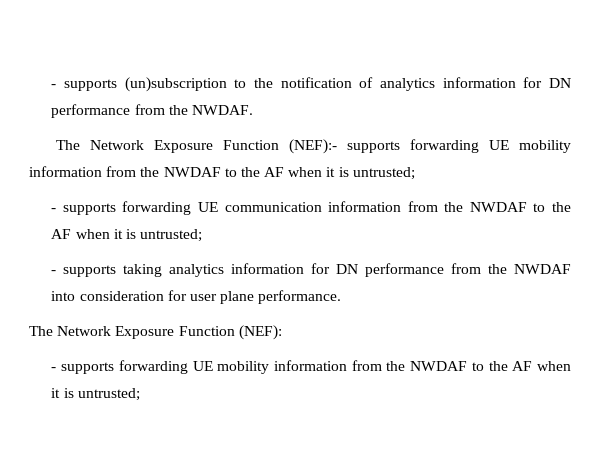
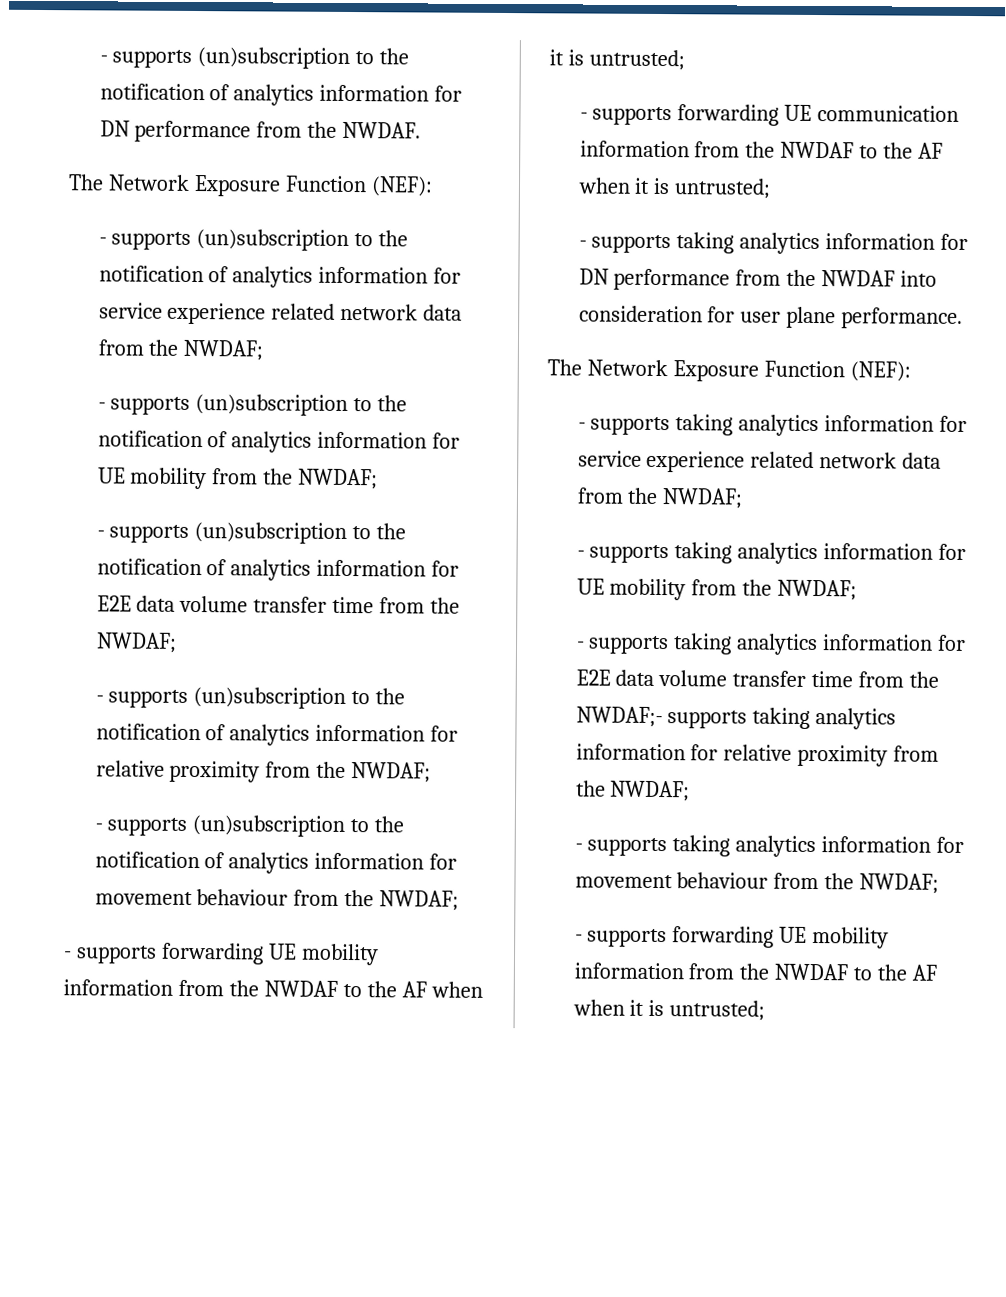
[289,139,338,154] (NEF):- -> [370,176,433,197] [98,229,409,252] [98,265,462,288] [98,302,463,325] [97,339,264,361] [97,394,408,416] [97,430,461,453] [97,467,379,490] [96,522,407,544] [96,558,460,581] [96,595,461,614] [95,632,177,653] [95,687,406,709] [95,723,459,746] [95,760,432,783] [94,815,405,837] [94,851,458,874] [94,889,460,911] [63,951,72,959] (NEF): // - supports (un)subscription to the notification of analytics information for service experience related network data from the NWDAF; // - supports (un)subscription to the notification of analytics information for UE mobility from the NWDAF; // - supports (un)subscription to the notification of analytics information for E2E data volume transfer time from the NWDAF; // - supports (un)subscription to the notification of analytics information for relative proximity from the NWDAF; // - supports (un)subscription to the notification of analytics information for movement behaviour from the NWDAF; // -
(282, 332) none -> [577,414,968,437] [577,450,942,473] [576,487,744,509] [576,542,967,565] [576,578,858,601] [576,633,967,656] [575,669,940,688] [575,706,897,730] [575,743,940,767] [575,780,691,802] [574,835,965,858] [574,872,940,894] // - supports taking analytics information for service experience related network data from the NWDAF; // - supports taking analytics information for UE mobility from the NWDAF; // - supports taking analytics information for E2E data volume transfer time from the NWDAF;- supports taking analytics information for relative proximity from the NWDAF; // - supports taking analytics information for movement behaviour from the NWDAF;

